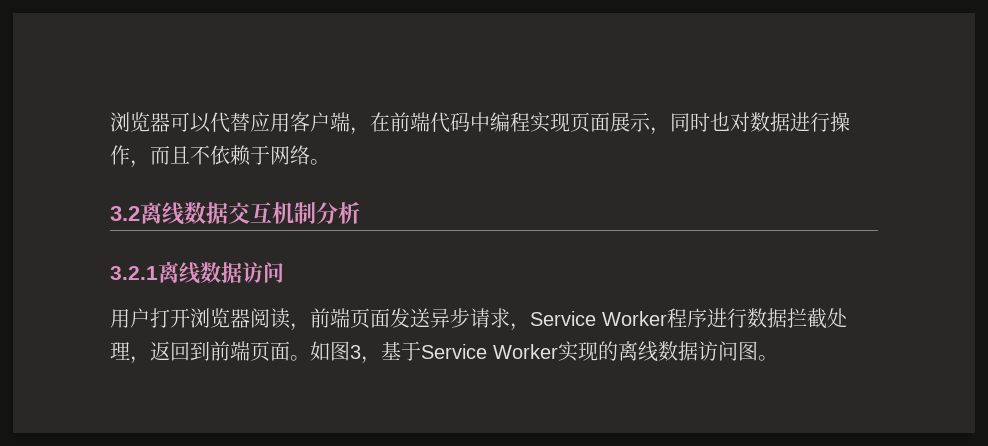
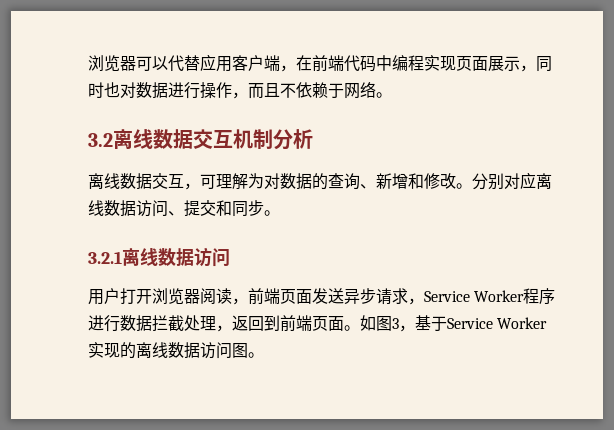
(360, 213) none -> [88,172,552,190] [88,200,280,217] // 离线数据交互，可理解为对数据的查询、新增和修改。分别对应离线数据访问、提交和同步。

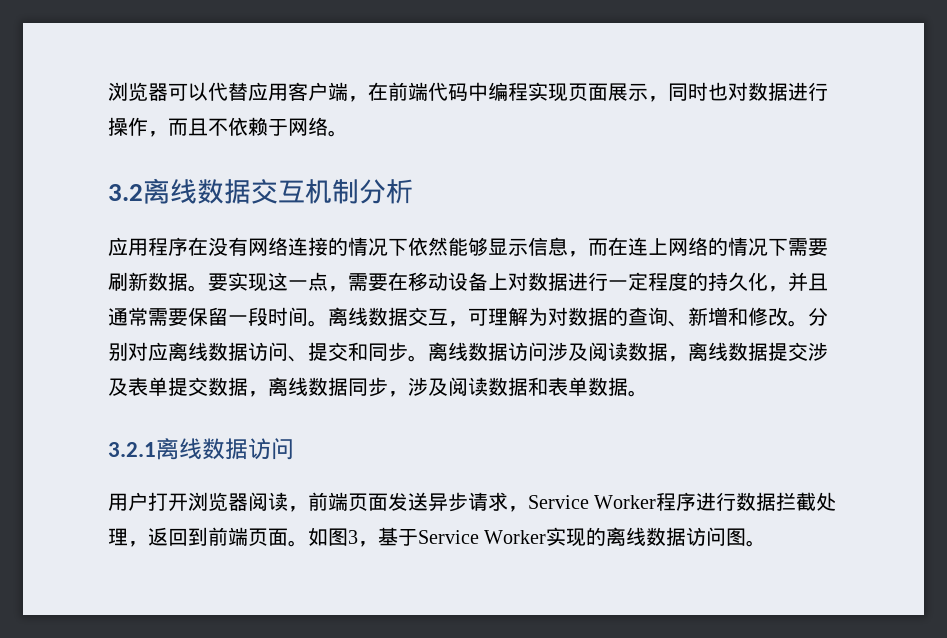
(313, 139) none -> [108,237,828,257] [108,272,828,292] [108,307,328,327] 应用程序在没有网络连接的情况下依然能够显示信息，而在连上网络的情况下需要刷新数据。要实现这一点，需要在移动设备上对数据进行一定程度的持久化，并且通常需要保留一段时间。
(280, 213) none -> [428,342,828,362] [108,377,648,397] 离线数据访问涉及阅读数据，离线数据提交涉及表单提交数据，离线数据同步，涉及阅读数据和表单数据。

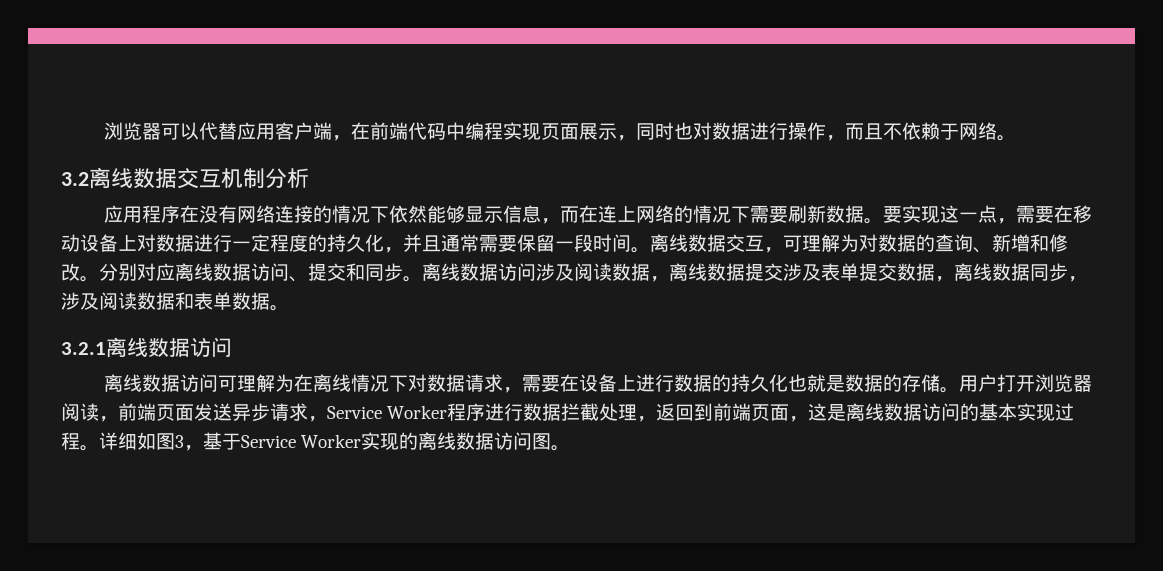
(294, 449) none -> [103,374,959,393] 离线数据访问可理解为在离线情况下对数据请求，需要在设备上进行数据的持久化也就是数据的存储。
[288,540,308,547] 。 -> [789,403,1075,422] [61,432,137,451] ，这是离线数据访问的基本实现过程。详细

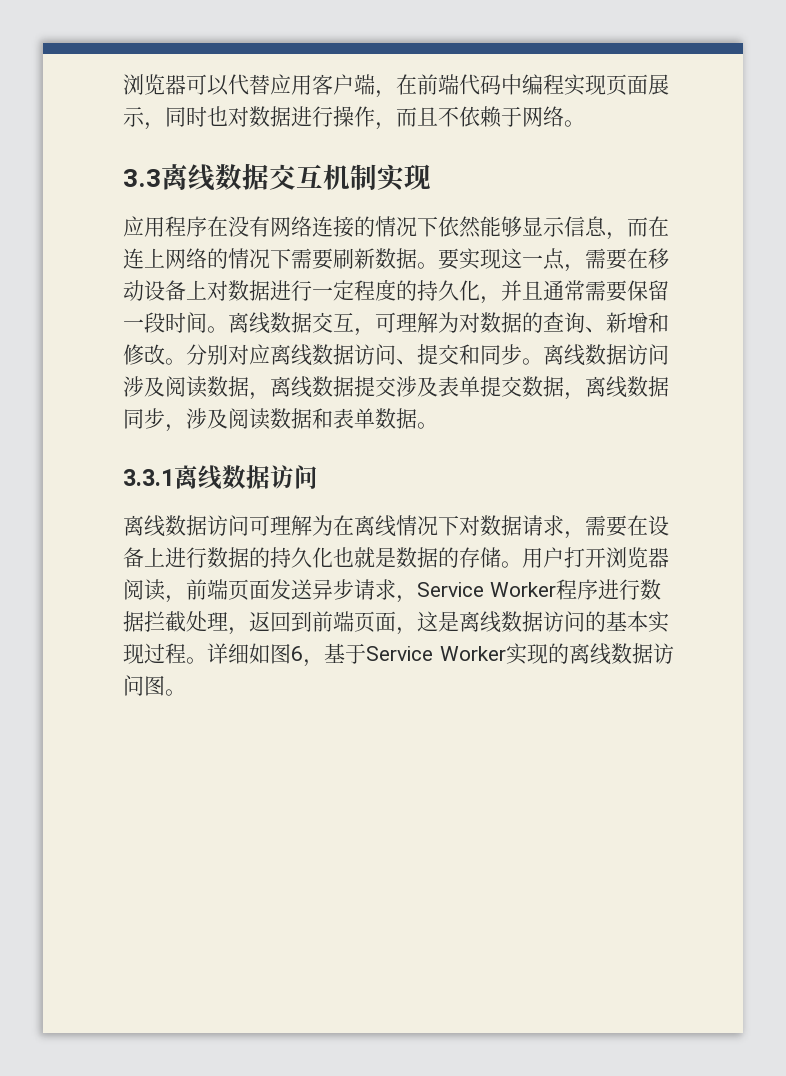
[61,172,89,186] 3.2 -> [123,169,161,187] 3.3
[265,168,309,188] 分析 -> [377,164,431,191] 实现
[61,342,106,355] 3.2.1 -> [123,469,174,486] 3.3.1
[175,435,184,448] 3 -> [291,646,303,661] 6

